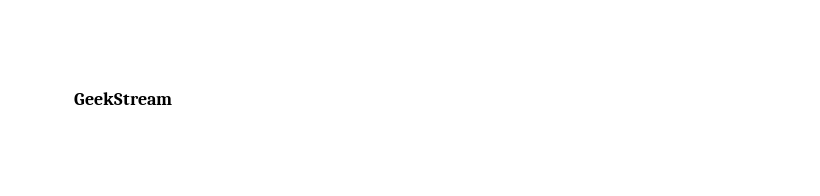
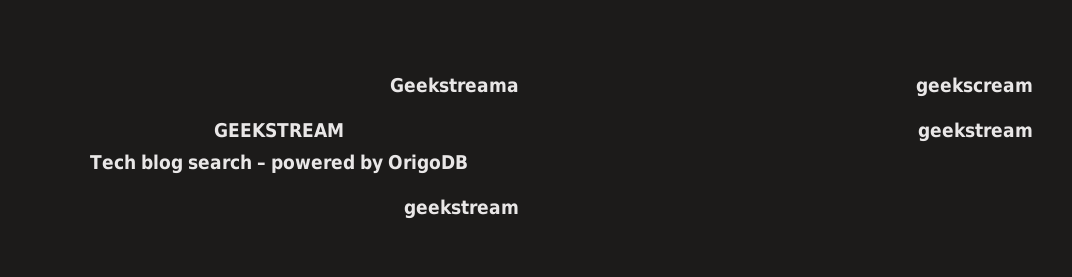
[74,92,172,105] GeekStream -> [390,77,519,93] [214,122,344,138] [89,154,469,174] [404,199,519,219] [916,77,1033,97] [918,122,1033,142] Geekstreama // GEEKSTREAM // Tech blog search – powered by OrigoDB // geekstream // geekscream // geekstream

